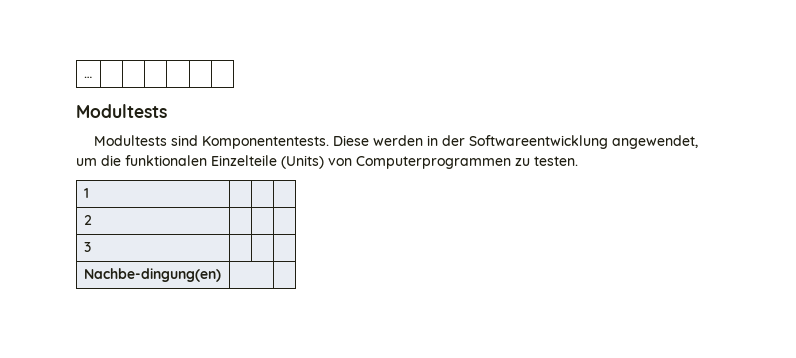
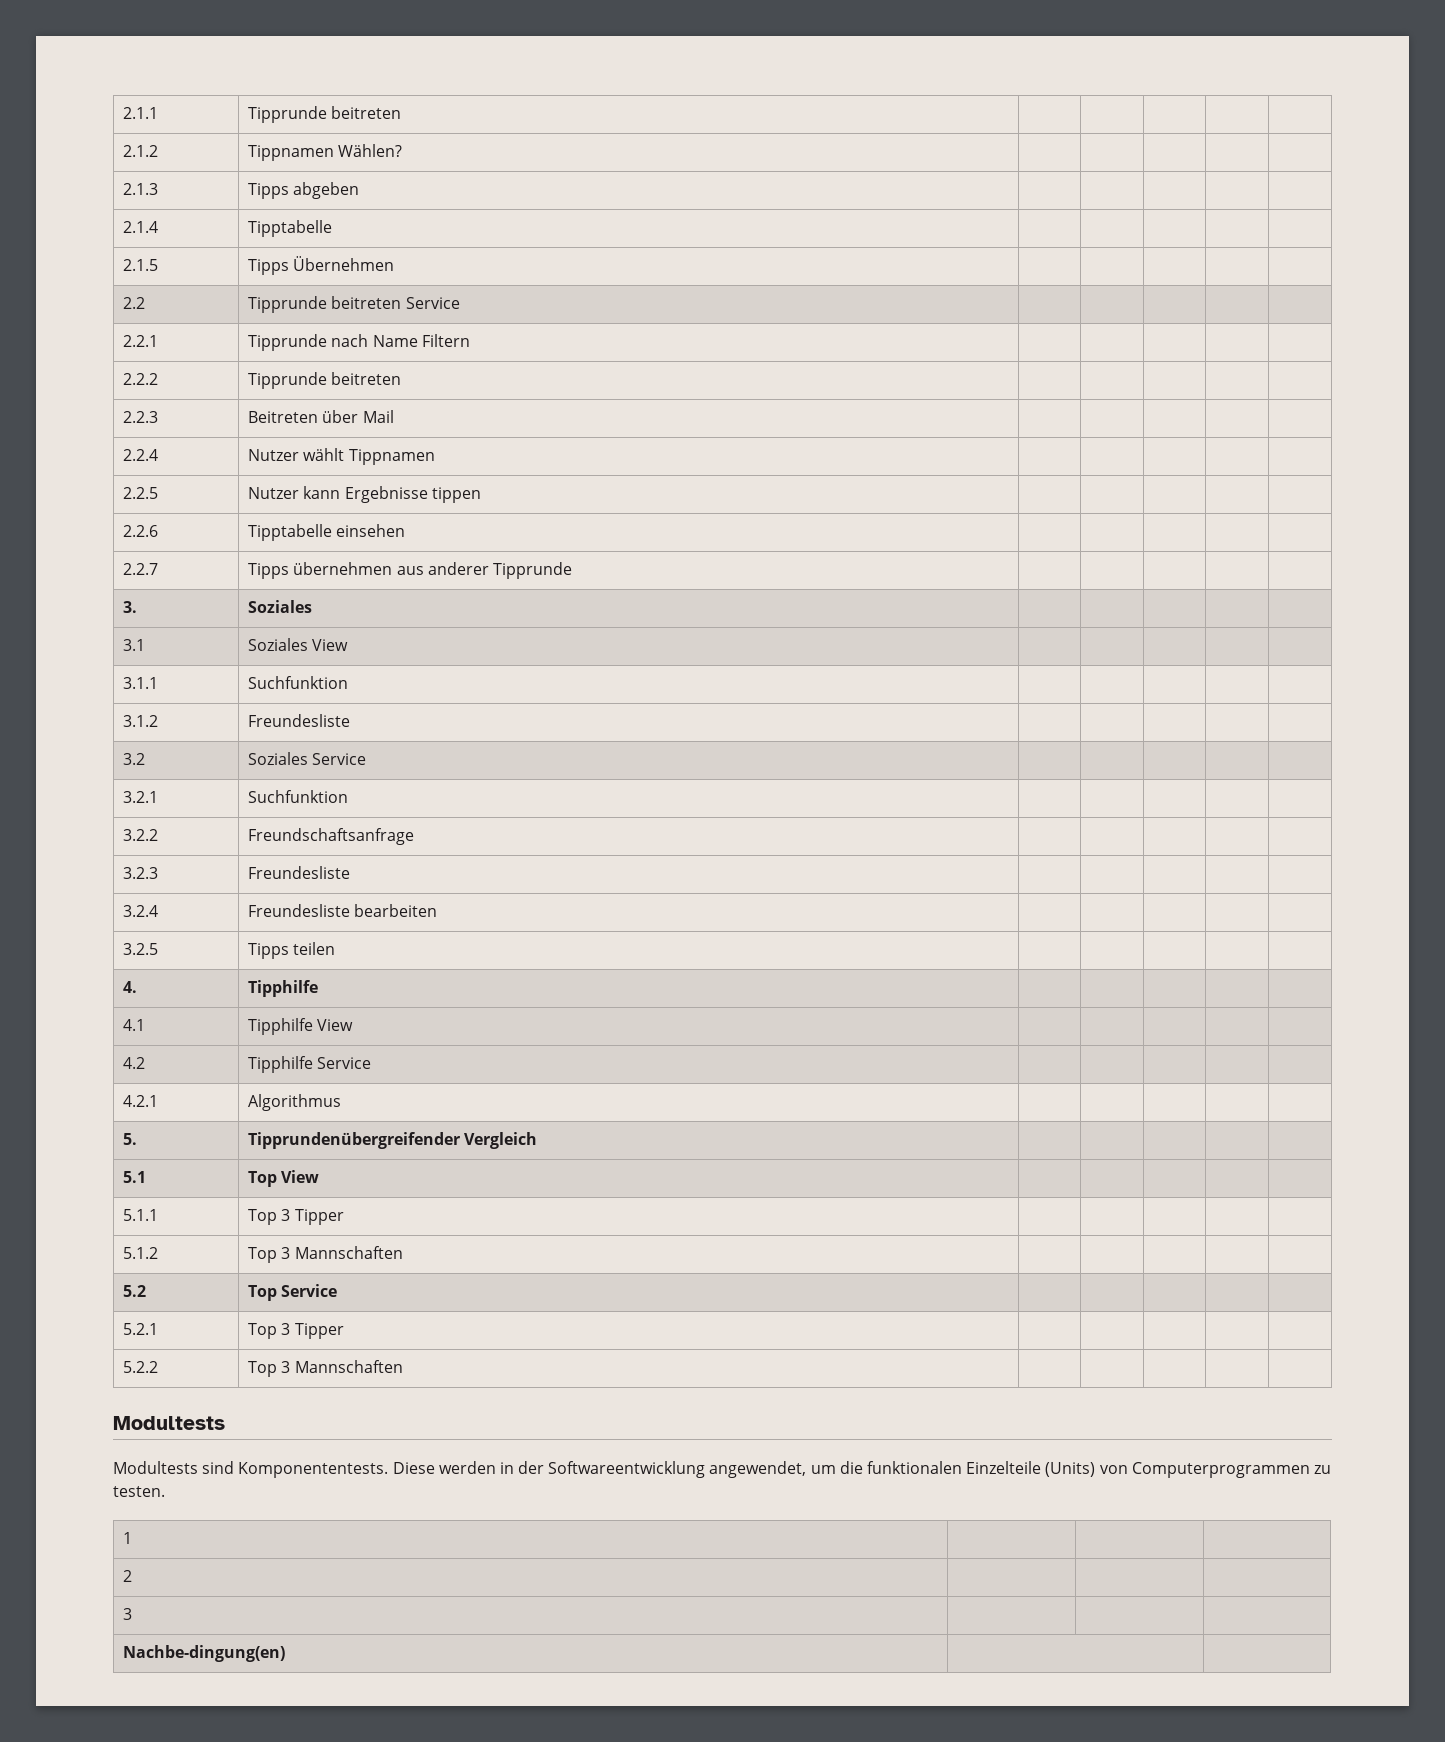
[83,76,92,78] … | -> [123,107,159,119] [248,106,402,123] [123,145,159,157] [248,144,403,161] [123,183,159,195] [248,182,360,199] [123,221,159,233] [248,220,333,237] [123,259,159,271] [248,256,395,275] [123,297,146,309] [248,296,460,313] [123,335,159,347] [248,334,470,351] [123,373,159,385] [248,372,402,389] [123,411,159,423] [248,410,394,423] [123,449,159,461] [248,448,435,465] [123,487,159,499] [248,486,481,503] [123,525,159,537] [248,524,406,541] [123,563,159,575] [248,562,572,579] [123,601,138,613] [248,600,313,613] [123,639,146,651] [248,638,349,651] [123,677,159,689] [248,676,349,689] [123,715,159,727] [248,714,351,727] [123,753,146,765] [248,752,367,765] [123,791,159,803] [248,790,349,803] [123,829,159,841] [248,828,415,845] [123,867,159,879] [248,866,351,879] [123,905,159,917] [248,904,438,917] [123,943,159,955] [248,942,336,959] [123,981,138,993] [248,980,319,997] [123,1019,146,1031] [248,1018,354,1035] [123,1057,146,1069] [248,1056,372,1073] [123,1095,159,1107] [248,1094,342,1111] [123,1133,138,1145] [248,1132,538,1149] [123,1171,147,1183] [248,1170,320,1187] [123,1209,159,1221] [248,1209,344,1225] [123,1247,159,1259] [248,1246,403,1263] [123,1285,147,1297] [248,1284,338,1301] [123,1323,159,1335] [248,1323,344,1339] [123,1361,159,1373] [248,1360,403,1377] 2.1.1 | Tipprunde beitreten | | | | | // 2.1.2 | Tippnamen Wählen? | | | | | // 2.1.3 | Tipps abgeben | | | | | // 2.1.4 | Tipptabelle | | | | | // 2.1.5 | Tipps Übernehmen | | | | | // 2.2 | Tipprunde beitreten Service | | | | | // 2.2.1 | Tipprunde nach Name Filtern | | | | | // 2.2.2 | Tipprunde beitreten | | | | | // 2.2.3 | Beitreten über Mail | | | | | // 2.2.4 | Nutzer wählt Tippnamen | | | | | // 2.2.5 | Nutzer kann Ergebnisse tippen | | | | | // 2.2.6 | Tipptabelle einsehen | | | | | // 2.2.7 | Tipps übernehmen aus anderer Tipprunde | | | | | // 3. | Soziales | | | | | // 3.1 | Soziales View | | | | | // 3.1.1 | Suchfunktion | | | | | // 3.1.2 | Freundesliste | | | | | // 3.2 | Soziales Service | | | | | // 3.2.1 | Suchfunktion | | | | | // 3.2.2 | Freundschaftsanfrage | | | | | // 3.2.3 | Freundesliste | | | | | // 3.2.4 | Freundesliste bearbeiten | | | | | // 3.2.5 | Tipps teilen | | | | | // 4. | Tipphilfe | | | | | // 4.1 | Tipphilfe View | | | | | // 4.2 | Tipphilfe Service | | | | | // 4.2.1 | Algorithmus | | | | | // 5. | Tipprundenübergreifender Vergleich | | | | | // 5.1 | Top View | | | | | // 5.1.1 | Top 3 Tipper | | | | | // 5.1.2 | Top 3 Mannschaften | | | | | // 5.2 | Top Service | | | | | // 5.2.1 | Top 3 Tipper | | | | | // 5.2.2 | Top 3 Mannschaften

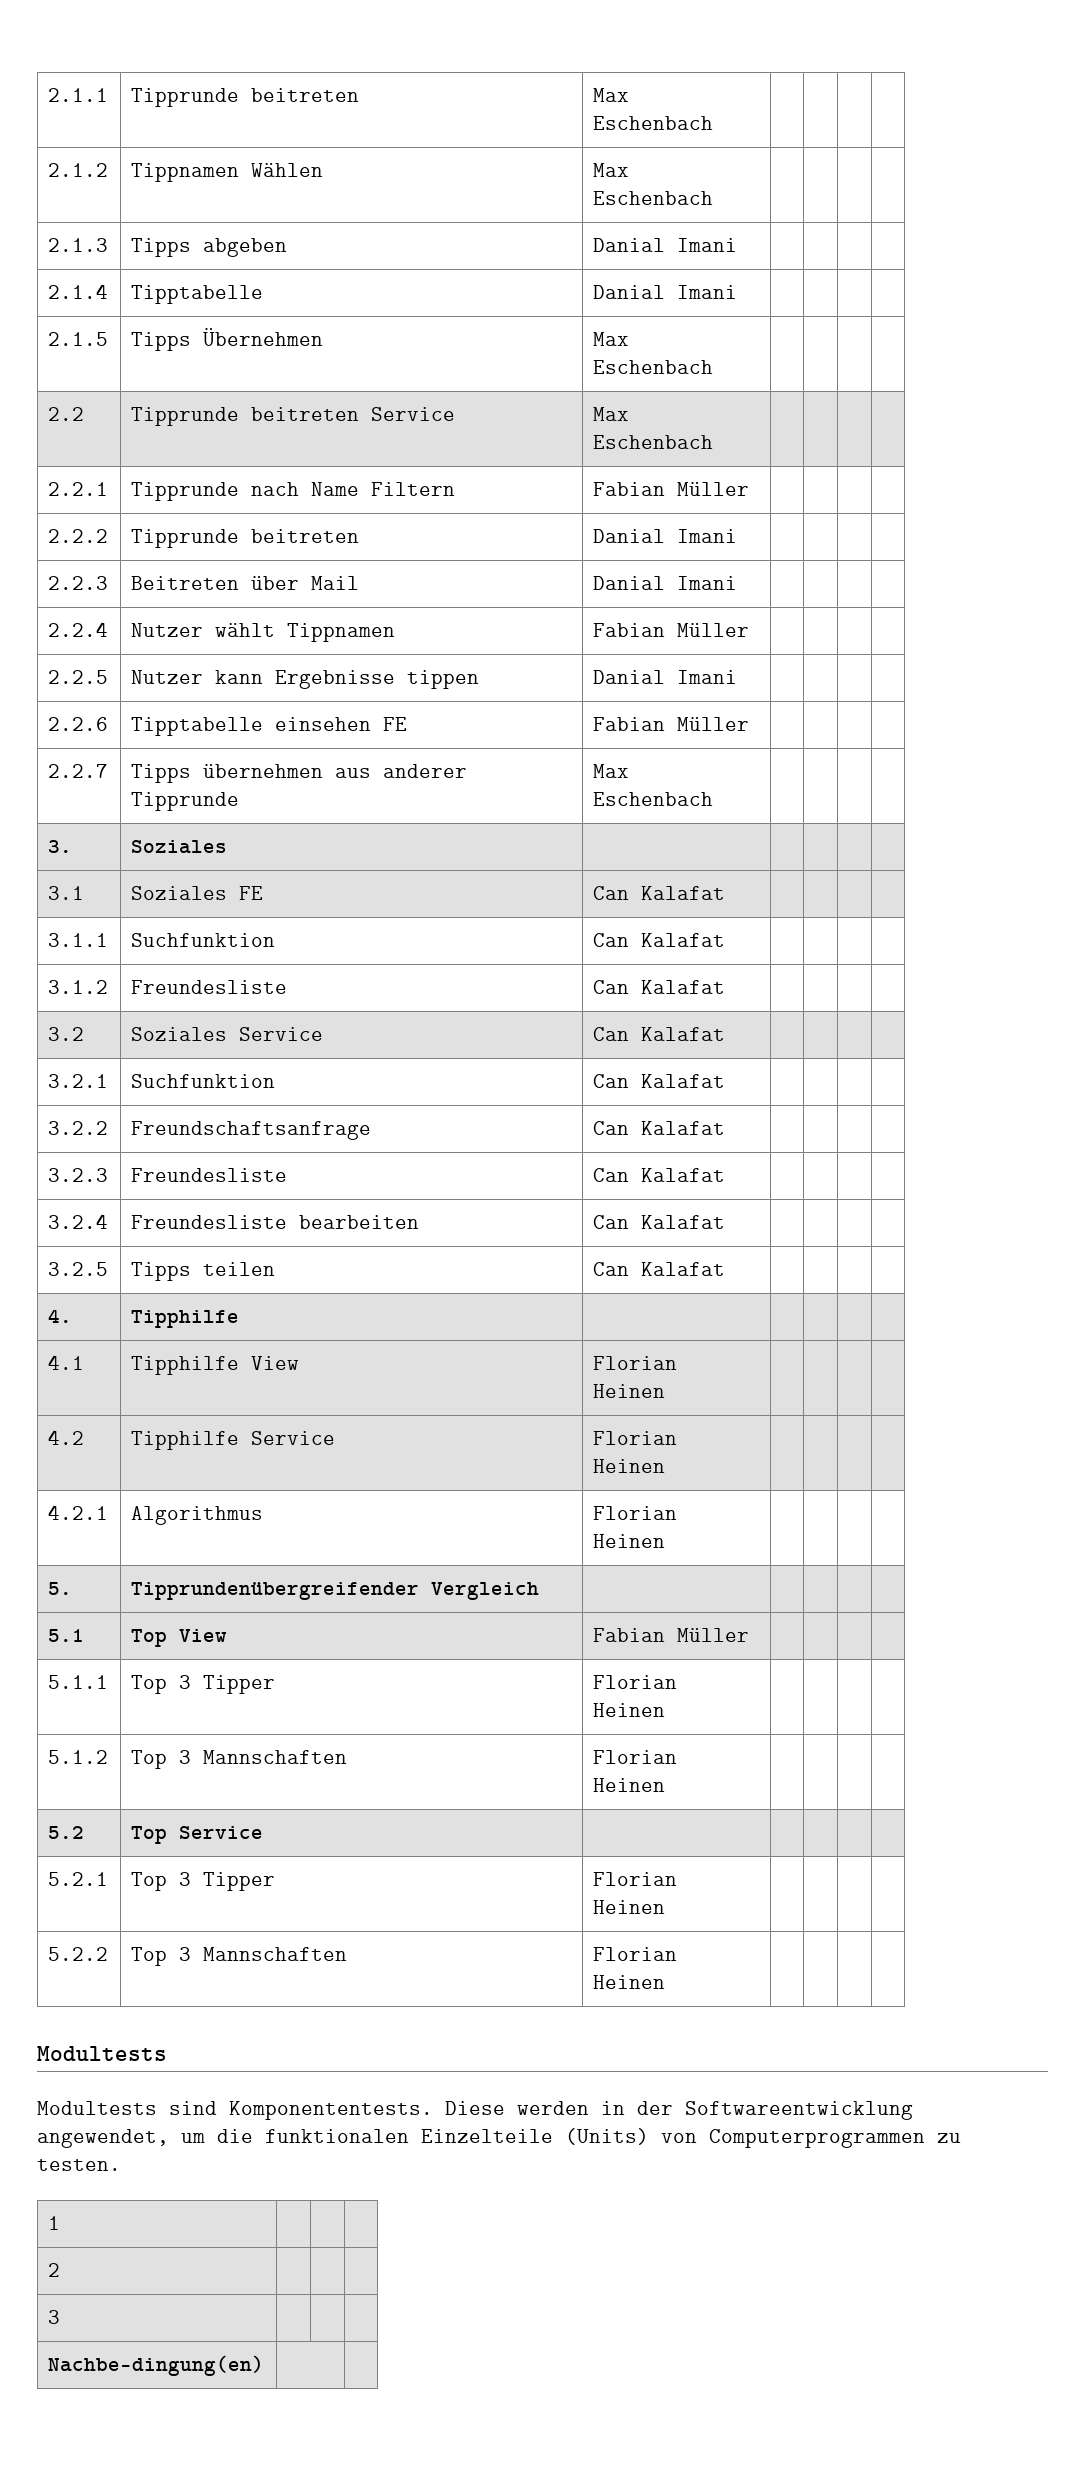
(402, 112) none -> [593,88,630,102] [593,116,714,130] Max Eschenbach
[338,144,403,157] Wählen? | -> [251,163,324,178] [593,163,630,177] [593,191,714,205] Wählen | Max Eschenbach
(360, 190) none -> [593,238,738,252] Danial Imani
(333, 228) none -> [593,285,738,299] Danial Imani
(395, 263) none -> [593,332,630,346] [593,360,714,374] Max Eschenbach
(460, 303) none -> [593,407,630,421] [593,435,714,449] Max Eschenbach
(470, 340) none -> [593,482,750,496] Fabian Müller
(402, 378) none -> [593,529,738,543] Danial Imani
(394, 416) none -> [593,576,738,590] Danial Imani
(435, 457) none -> [593,623,750,637] Fabian Müller
(481, 495) none -> [593,670,738,684] Danial Imani
(406, 530) | -> [383,717,408,731] [593,717,750,731] FE | Fabian Müller
(572, 570) none -> [593,764,630,778] [593,792,714,806] Max Eschenbach
[312,639,349,651] View | -> [239,886,264,900] [593,886,726,900] FE | Can Kalafat
(349, 682) none -> [593,933,726,947] Can Kalafat
(351, 720) none -> [593,980,726,994] Can Kalafat
(367, 759) none -> [593,1027,726,1041] Can Kalafat
(349, 796) none -> [593,1074,726,1088] Can Kalafat
(415, 836) none -> [593,1121,726,1135] Can Kalafat
(351, 872) none -> [593,1168,726,1182] Can Kalafat
(438, 910) none -> [593,1215,726,1229] Can Kalafat
(336, 948) none -> [593,1262,726,1276] Can Kalafat
(354, 1025) none -> [593,1356,678,1370] [593,1384,666,1398] Florian Heinen
(372, 1063) none -> [593,1431,678,1445] [593,1459,666,1473] Florian Heinen
(342, 1102) none -> [593,1506,678,1520] [593,1534,666,1548] Florian Heinen
(320, 1176) none -> [593,1628,750,1642] Fabian Müller
(344, 1217) none -> [593,1675,678,1689] [593,1703,666,1717] Florian Heinen
(403, 1252) none -> [593,1750,678,1764] [593,1778,666,1792] Florian Heinen
(344, 1331) none -> [593,1872,678,1886] [593,1900,666,1914] Florian Heinen
(403, 1366) none -> [593,1947,678,1961] [593,1975,666,1989] Florian Heinen

